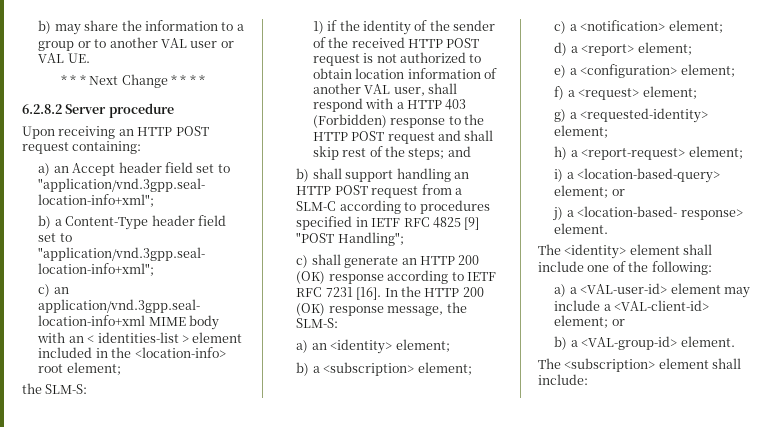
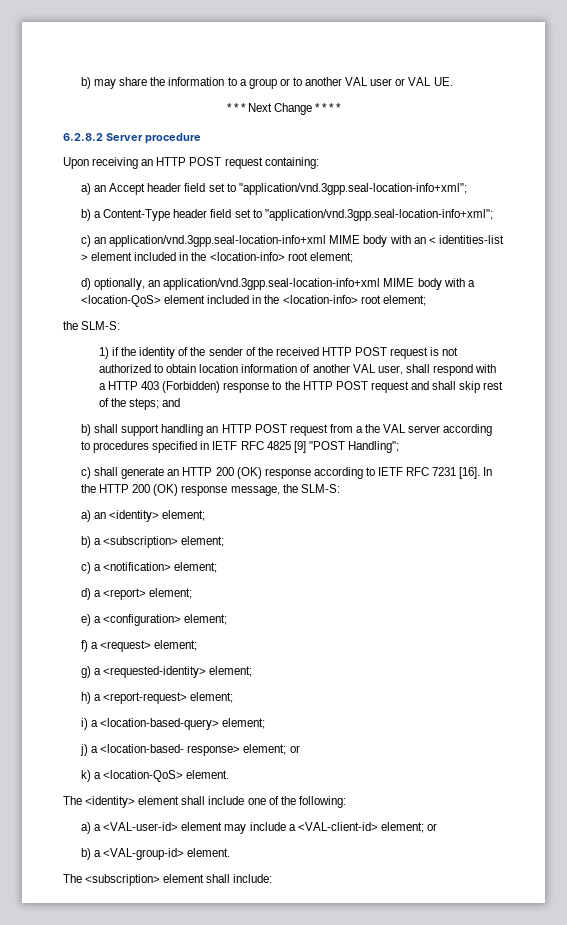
(121, 368) none -> [80,278,475,290] [80,295,426,307] // d) optionally, an application/vnd.3gpp.seal-location-info+xml MIME body with a <location-QoS> element included in the <location-info> root element;
[296,201,337,211] SLM-C -> [365,424,441,433] the VAL server
[611,189,625,196] or -> (266, 723) none
(743, 214) none -> [243,744,300,755] [80,770,184,782] element; or // k) a <location-QoS>

